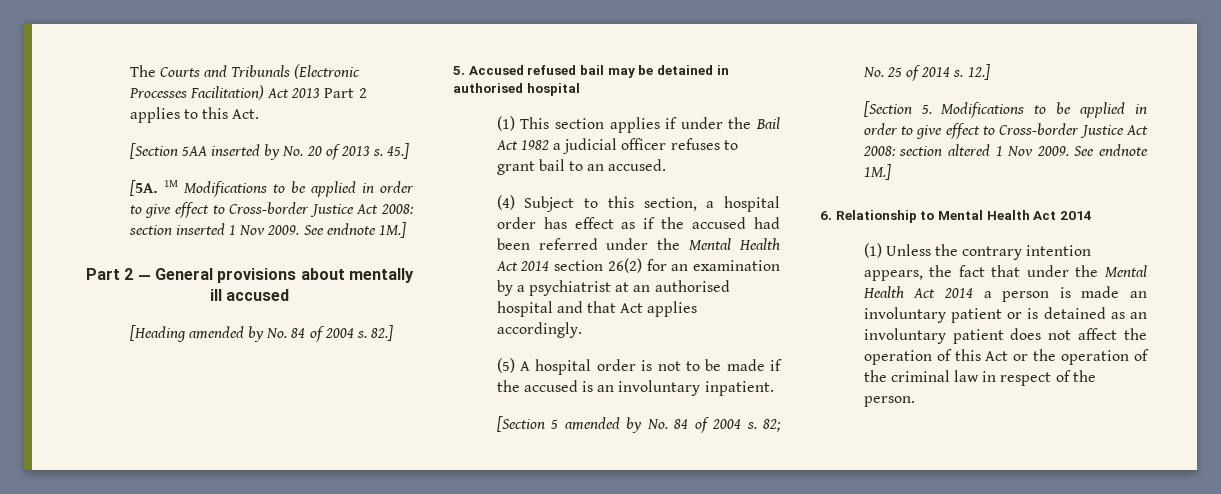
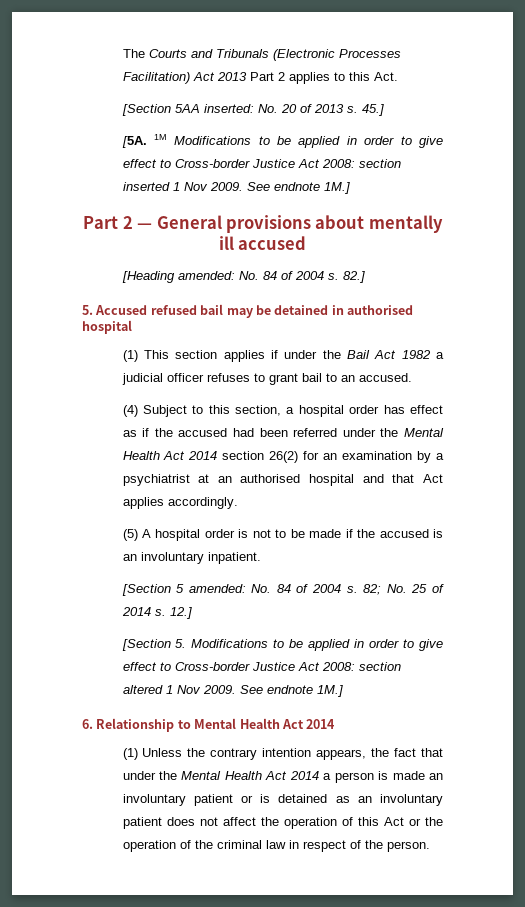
[211,144,281,160] inserted by -> [203,104,254,113] inserted:
[188,326,265,342] amended by -> [177,271,235,280] amended:
[564,417,643,433] amended by -> [188,584,246,593] amended:

